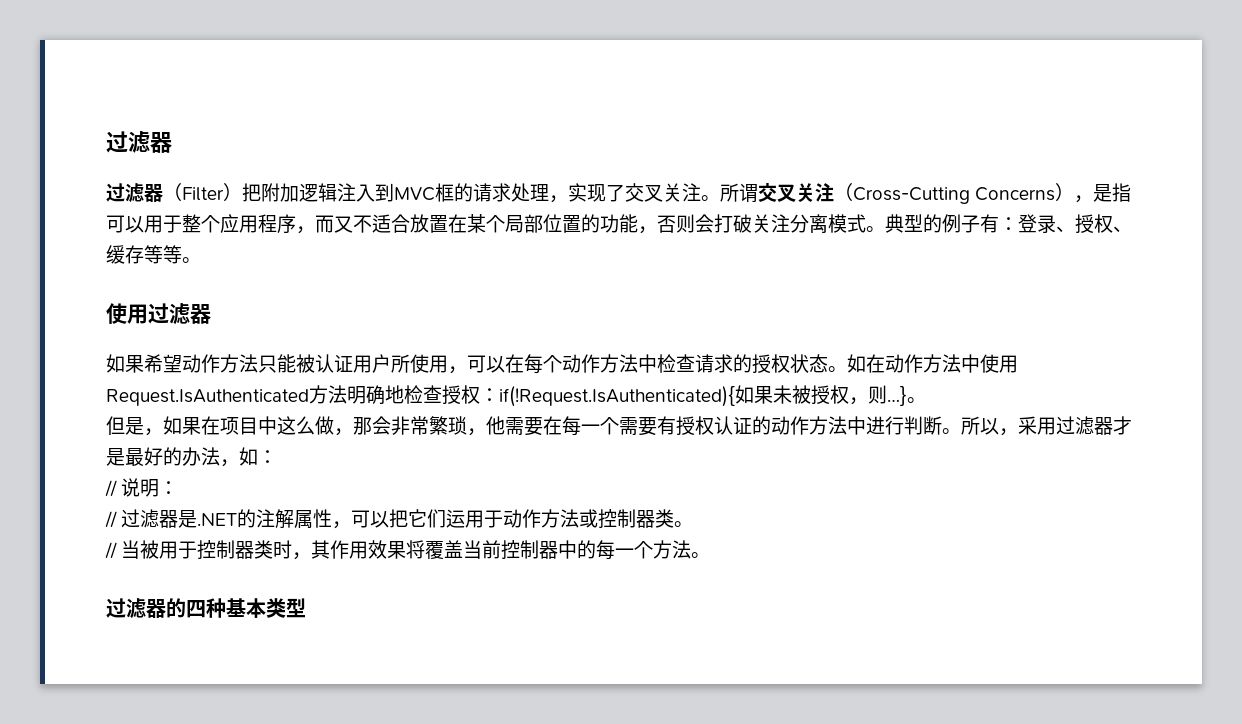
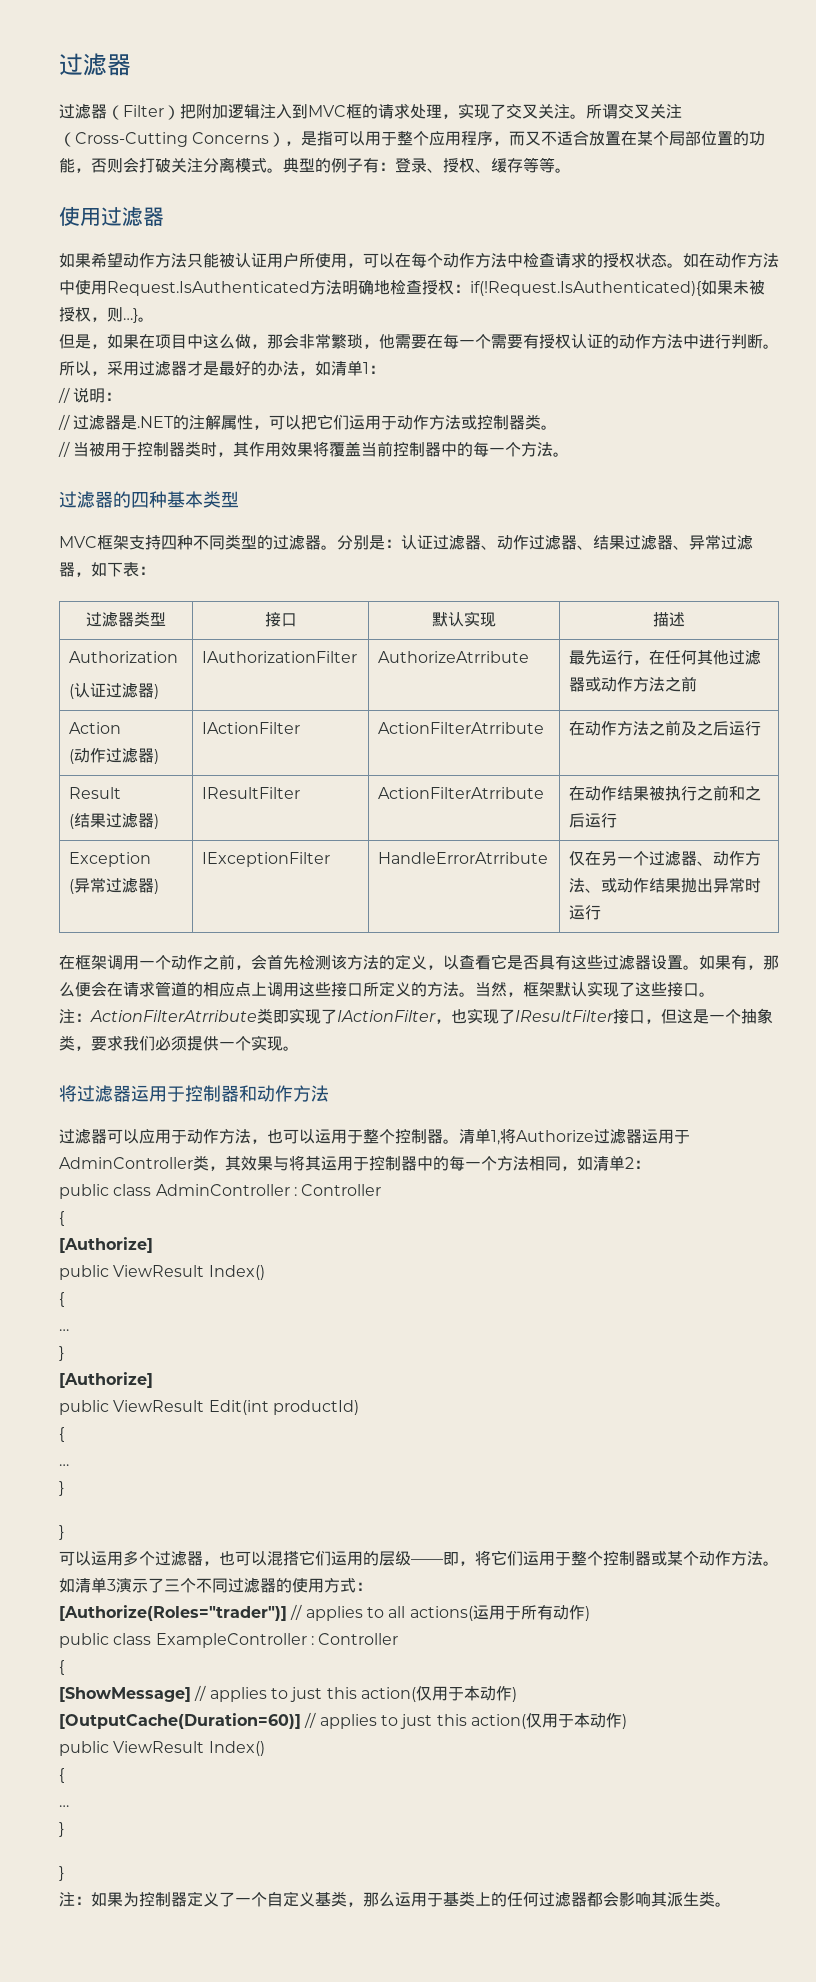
(258, 456) none -> [331,360,369,376] 清单1
(306, 608) none -> [59,534,753,550] [59,562,155,577] [86,611,166,627] [264,612,297,627] [431,611,496,627] [653,612,685,627] [69,651,179,663] [69,682,160,699] [202,651,358,663] [378,651,530,663] [569,649,762,665] [569,676,698,692] [69,722,122,734] [69,747,160,764] [202,722,301,734] [378,722,545,734] [569,720,762,736] [69,787,122,799] [69,812,160,829] [202,787,301,799] [378,787,545,799] [569,785,762,801] [569,813,618,828] [69,852,152,867] [69,877,160,894] [202,852,331,867] [378,852,549,864] [569,850,762,866] [569,878,762,893] [569,905,602,920] [59,954,779,970] [59,981,715,997] [59,1008,773,1024] [59,1035,299,1051] [59,1085,329,1102] [59,1128,690,1145] [59,1155,650,1171] [59,1184,382,1199] [59,1211,64,1226] [59,1237,153,1253] [59,1265,265,1280] [59,1292,64,1307] [59,1329,69,1331] [59,1346,64,1361] [59,1372,153,1388] [59,1400,359,1415] [59,1427,64,1442] [59,1464,69,1466] [59,1481,64,1496] [59,1525,64,1540] [59,1550,779,1566] [59,1577,372,1593] [59,1604,590,1621] [59,1633,399,1648] [59,1660,64,1675] [59,1685,517,1702] [59,1712,627,1729] [59,1741,265,1756] [59,1768,64,1783] [59,1805,69,1807] [59,1822,64,1837] [59,1866,64,1881] [59,1891,731,1907] // MVC框架支持四种不同类型的过滤器。分别是：认证过滤器、动作过滤器、结果过滤器、异常过滤器，如下表： // 过滤器类型 | 接口 | 默认实现 | 描述 // Authorization // (认证过滤器) | IAuthorizationFilter | AuthorizeAtrribute | 最先运行，在任何其他过滤器或动作方法之前 // Action // (动作过滤器) | IActionFilter | ActionFilterAtrribute | 在动作方法之前及之后运行 // Result // (结果过滤器) | IResultFilter | ActionFilterAtrribute | 在动作结果被执行之前和之后运行 // Exception // (异常过滤器) | IExceptionFilter | HandleErrorAtrribute | 仅在另一个过滤器、动作方法、或动作结果抛出异常时运行 // 在框架调用一个动作之前，会首先检测该方法的定义，以查看它是否具有这些过滤器设置。如果有，那么便会在请求管道的相应点上调用这些接口所定义的方法。当然，框架默认实现了这些接口。 // 注：ActionFilterAtrribute类即实现了IActionFilter，也实现了IResultFilter接口，但这是一个抽象类，要求我们必须提供一个实现。 // 将过滤器运用于控制器和动作方法 // 过滤器可以应用于动作方法，也可以运用于整个控制器。清单1,将Authorize过滤器运用于AdminController类，其效果与将其运用于控制器中的每一个方法相同，如清单2： // public class AdminController : Controller // { // [Authorize] // public ViewResult Index() // { // … // } // [Authorize] // public ViewResult Edit(int productId) // { // … // } // } // 可以运用多个过滤器，也可以混搭它们运用的层级——即，将它们运用于整个控制器或某个动作方法。如清单3演示了三个不同过滤器的使用方式： // [Authorize(Roles="trader")] // applies to all actions(运用于所有动作) // public class ExampleController : Controller // { // [ShowMessage] // applies to just this action(仅用于本动作) // [OutputCache(Duration=60)] // applies to just this action(仅用于本动作) // public ViewResult Index() // { // … // } // } // 注：如果为控制器定义了一个自定义基类，那么运用于基类上的任何过滤器都会影响其派生类。

